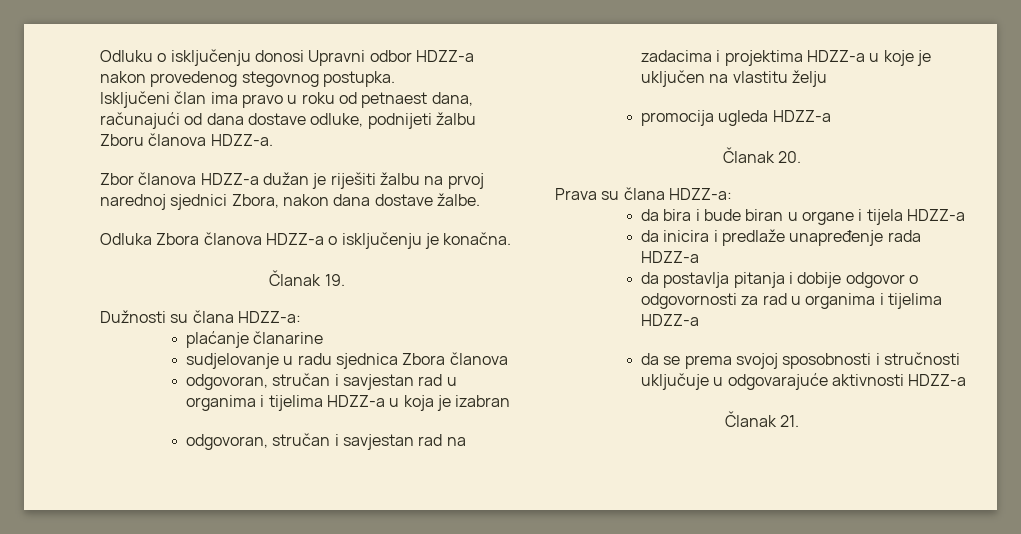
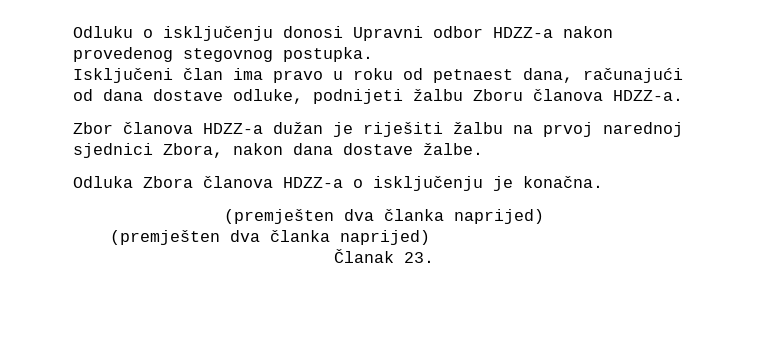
[269,270,345,286] [100,310,301,323] [186,331,324,348] [186,352,508,369] [186,373,457,390] [186,395,511,411] [186,433,466,450] [641,50,932,66] [641,70,828,87] [641,110,831,126] [722,147,802,163] [555,187,732,200] [641,209,966,225] [641,229,921,246] [641,251,700,263] [641,272,919,288] [641,293,943,309] [641,314,700,326] [641,352,961,369] [641,373,967,390] [724,411,800,427] Članak 19. // Dužnosti su člana HDZZ-a: // plaćanje članarine // sudjelovanje u radu sjednica Zbora članova // odgovoran, stručan i savjestan rad u organima i tijelima HDZZ-a u koja je izabran // odgovoran, stručan i savjestan rad na zadacima i projektima HDZZ-a u koje je uključen na vlastitu želju // promocija ugleda HDZZ-a // Članak 20. // Prava su člana HDZZ-a: // da bira i bude biran u organe i tijela HDZZ-a // da inicira i predlaže unapređenje rada HDZZ-a // da postavlja pitanja i dobije odgovor o odgovornosti za rad u organima i tijelima HDZZ-a // da se prema svojoj sposobnosti i stručnosti uključuje u odgovarajuće aktivnosti HDZZ-a // Članak 21. -> [224,209,544,224] [109,230,430,245] [334,249,434,263] (premješten dva članka naprijed) // (premješten dva članka naprijed) // Članak 23.

